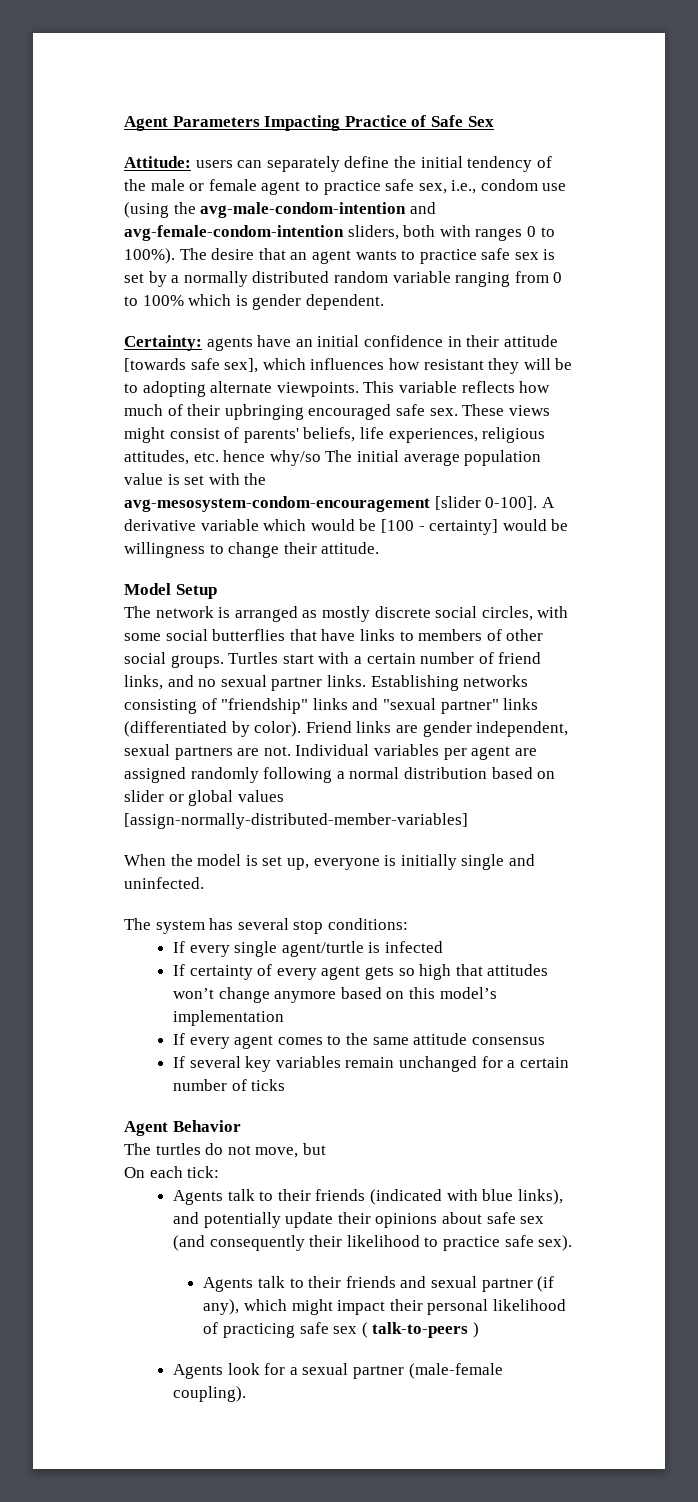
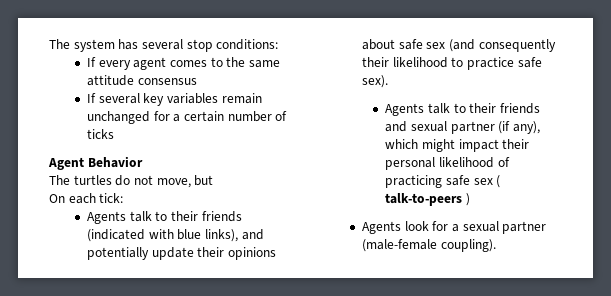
[124,115,494,131] [124,156,552,172] [124,179,567,195] [124,202,436,218] [124,225,555,241] [124,248,556,264] [124,271,563,287] [124,294,384,310] [124,335,558,351] [124,358,573,374] [124,381,551,397] [124,404,550,420] [124,427,546,443] [124,450,542,466] [124,473,267,485] [124,496,555,512] [124,519,569,535] [124,542,380,558] [124,583,217,599] [124,606,569,622] [124,629,544,641] [124,652,542,668] [124,675,529,691] [124,698,539,714] [124,721,569,737] [124,744,537,760] [124,767,556,783] [124,790,284,806] [124,813,468,829] [124,854,535,870] [124,877,204,889] Agent Parameters Impacting Practice of Safe Sex // Attitude: users can separately define the initial tendency of the male or female agent to practice safe sex, i.e., condom use (using the avg-male-condom-intention and avg-female-condom-intention sliders, both with ranges 0 to 100%). The desire that an agent wants to practice safe sex is set by a normally distributed random variable ranging from 0 to 100% which is gender dependent. // Certainty: agents have an initial confidence in their attitude [towards safe sex], which influences how resistant they will be to adopting alternate viewpoints. This variable reflects how much of their upbringing encouraged safe sex. These views might consist of parents' beliefs, life experiences, religious attitudes, etc. hence why/so The initial average population value is set with the avg-mesosystem-condom-encouragement [slider 0-100]. A derivative variable which would be [100 - certainty] would be willingness to change their attitude. // Model Setup // The network is arranged as mostly discrete social circles, with some social butterflies that have links to members of other social groups. Turtles start with a certain number of friend links, and no sexual partner links. Establishing networks consisting of "friendship" links and "sexual partner" links (differentiated by color). Friend links are gender independent, sexual partners are not. Individual variables per agent are assigned randomly following a normal distribution based on slider or global values [assign-normally-distributed-member-variables] // When the model is set up, everyone is initially single and uninfected. // -> (49, 44) none
[173,941,444,957] [173,964,549,980] [173,987,497,1003] [173,1010,285,1026] // If every single agent/turtle is infected // If certainty of every agent gets so high that attitudes won’t change anymore based on this model’s implementation -> (279, 44) none

